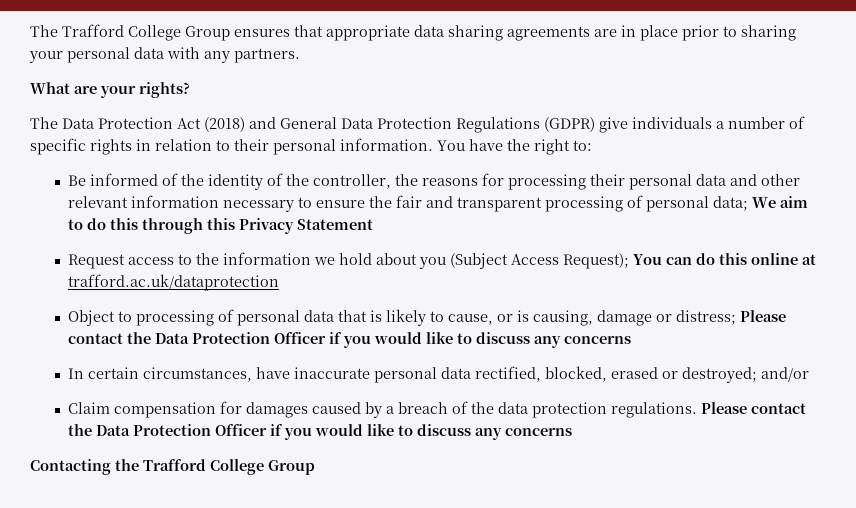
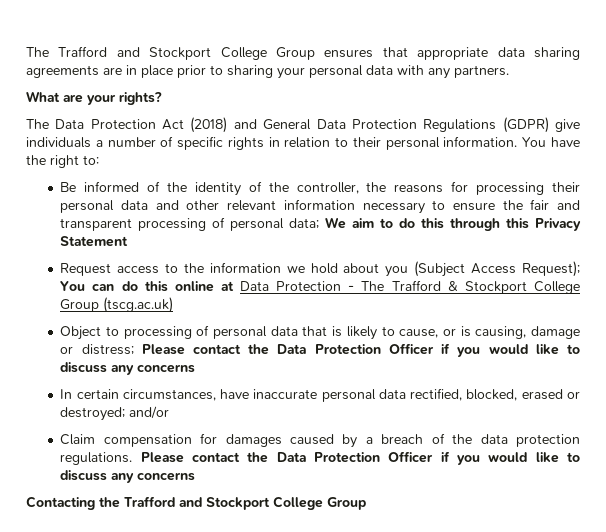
[30,24,124,37] The Trafford -> [26,46,212,60] The Trafford and Stockport
[67,274,279,291] trafford.ac.uk/dataprotection -> [240,280,580,294] [60,297,174,313] Data Protection - The Trafford & Stockport College Group (tscg.ac.uk)
(206, 465) none -> [179,497,270,510] and Stockport

